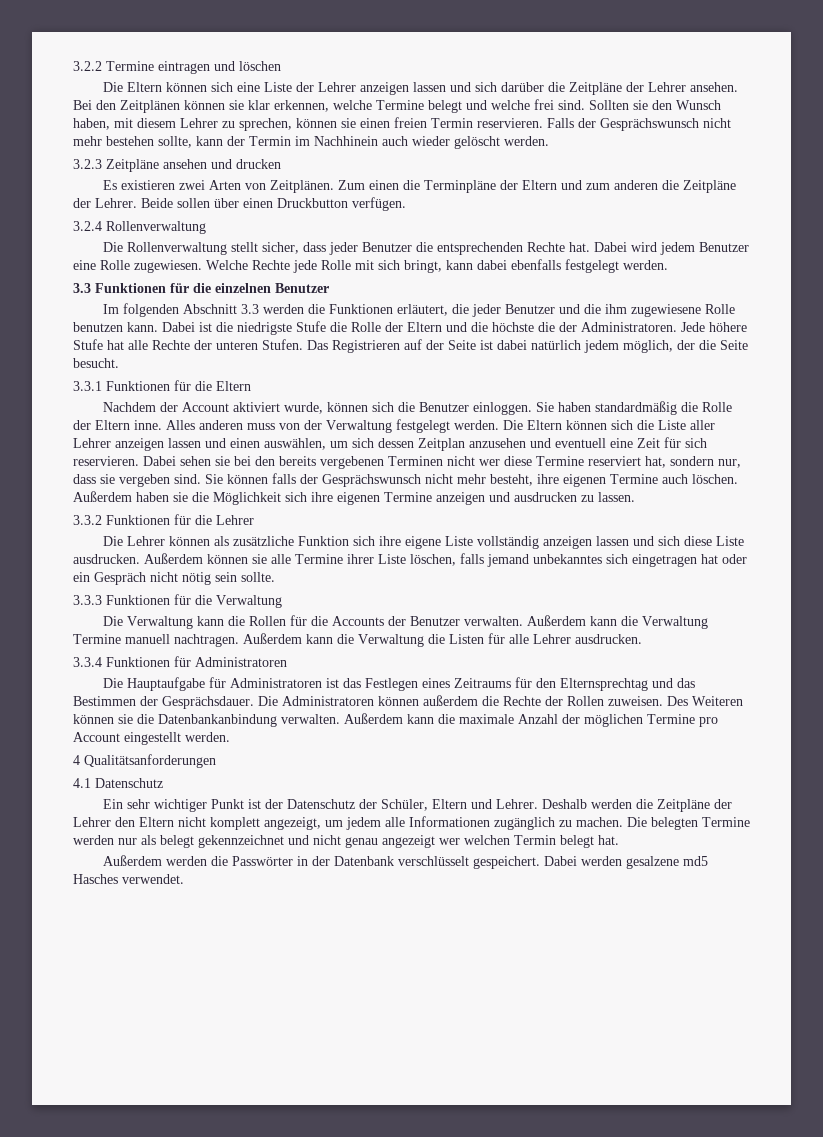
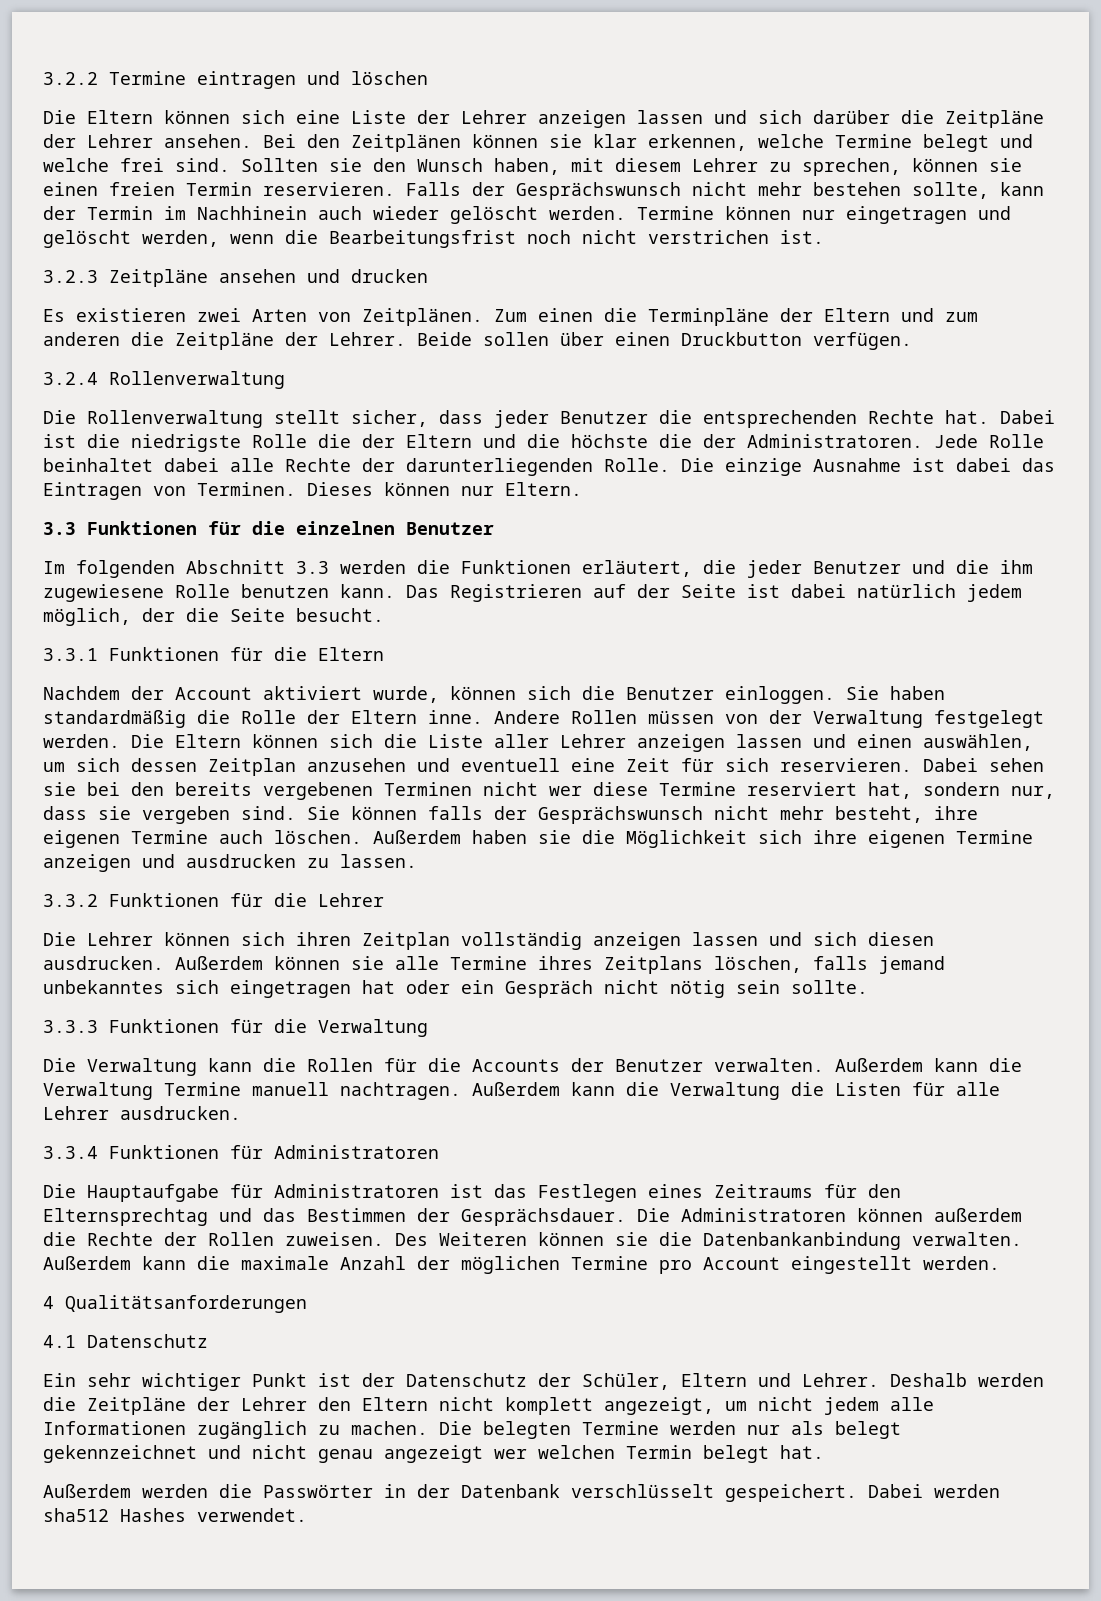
(549, 141) none -> [637,206,1011,224] [43,230,824,248] Termine können nur eingetragen und gelöscht werden, wenn die Bearbeitungsfrist noch nicht verstrichen ist.
[631,242,750,255] [73,259,668,273] wird jedem Benutzer eine Rolle zugewiesen. Welche Rechte jede Rolle mit sich bringt, kann dabei ebenfalls festgelegt werden. -> [43,434,1044,452] [43,458,1055,476] [43,482,582,500] ist die niedrigste Rolle die der Eltern und die höchste die der Administratoren. Jede Rolle beinhaltet dabei alle Rechte der darunterliegenden Rolle. Die einzige Ausnahme ist dabei das Eintragen von Terminen. Dieses können nur Eltern.
[162,321,747,335] [73,339,303,350] Dabei ist die niedrigste Stufe die Rolle der Eltern und die höchste die der Administratoren. Jede höhere Stufe hat alle Rechte der unteren Stufen. -> (395, 591) none
[166,420,275,430] Alles anderen muss -> [494,710,714,724] Andere Rollen müssen
[214,536,474,549] als zusätzliche Funktion sich ihre eigene Liste -> [241,932,450,950] sich ihren Zeitplan
[684,536,745,546] diese Liste -> [868,932,934,946] diesen
[347,554,406,564] ihrer Liste -> [538,956,703,974] ihres Zeitplans
(343, 823) none -> [758,1397,813,1411] nicht
[626,856,709,869] [73,874,118,884] gesalzene md5 Hasches -> [43,1508,186,1522] sha512 Hashes

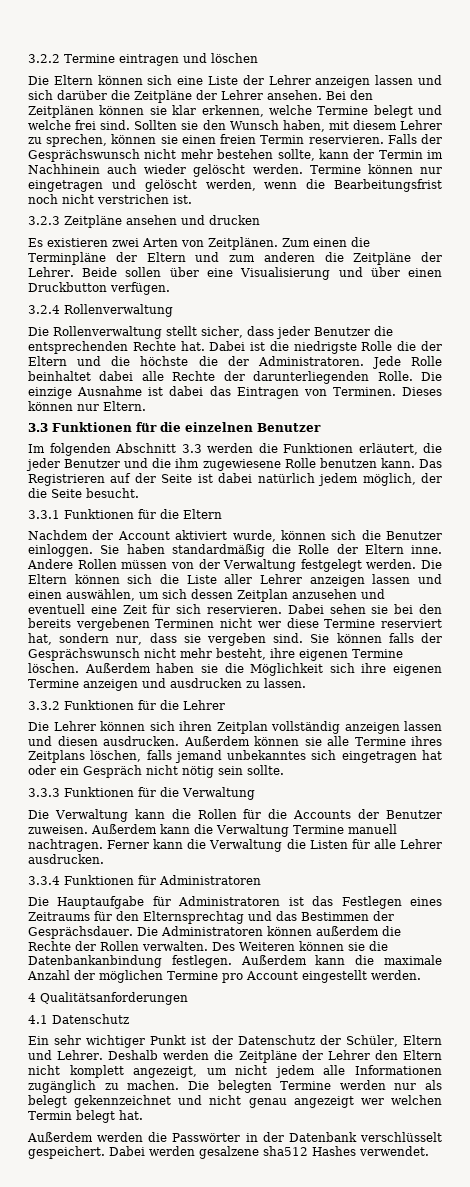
(604, 339) none -> [206,267,400,280] eine Visualisierung und über
[219,830,263,844] auch -> (403, 653) none
[813,932,857,946] sich -> (52, 741) none
[714,1058,824,1072] verwalten. -> [28,825,88,834] zuweisen.
[472,1082,560,1096] Außerdem -> [107,840,150,849] Ferner
[285,1232,384,1246] zuweisen. -> [142,941,208,951] verwalten.
[912,1232,1022,1246] verwalten. -> [171,955,232,968] festlegen.
(1000, 1491) none -> [199,1146,259,1159] gesalzene

